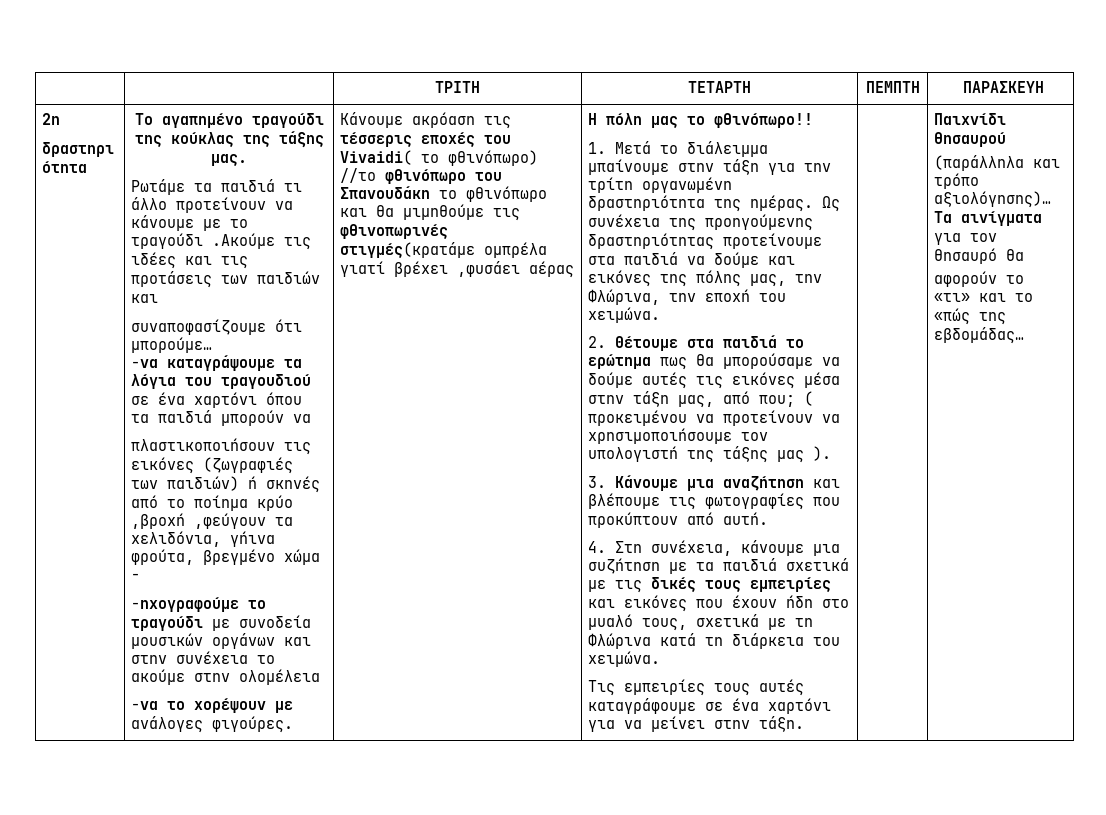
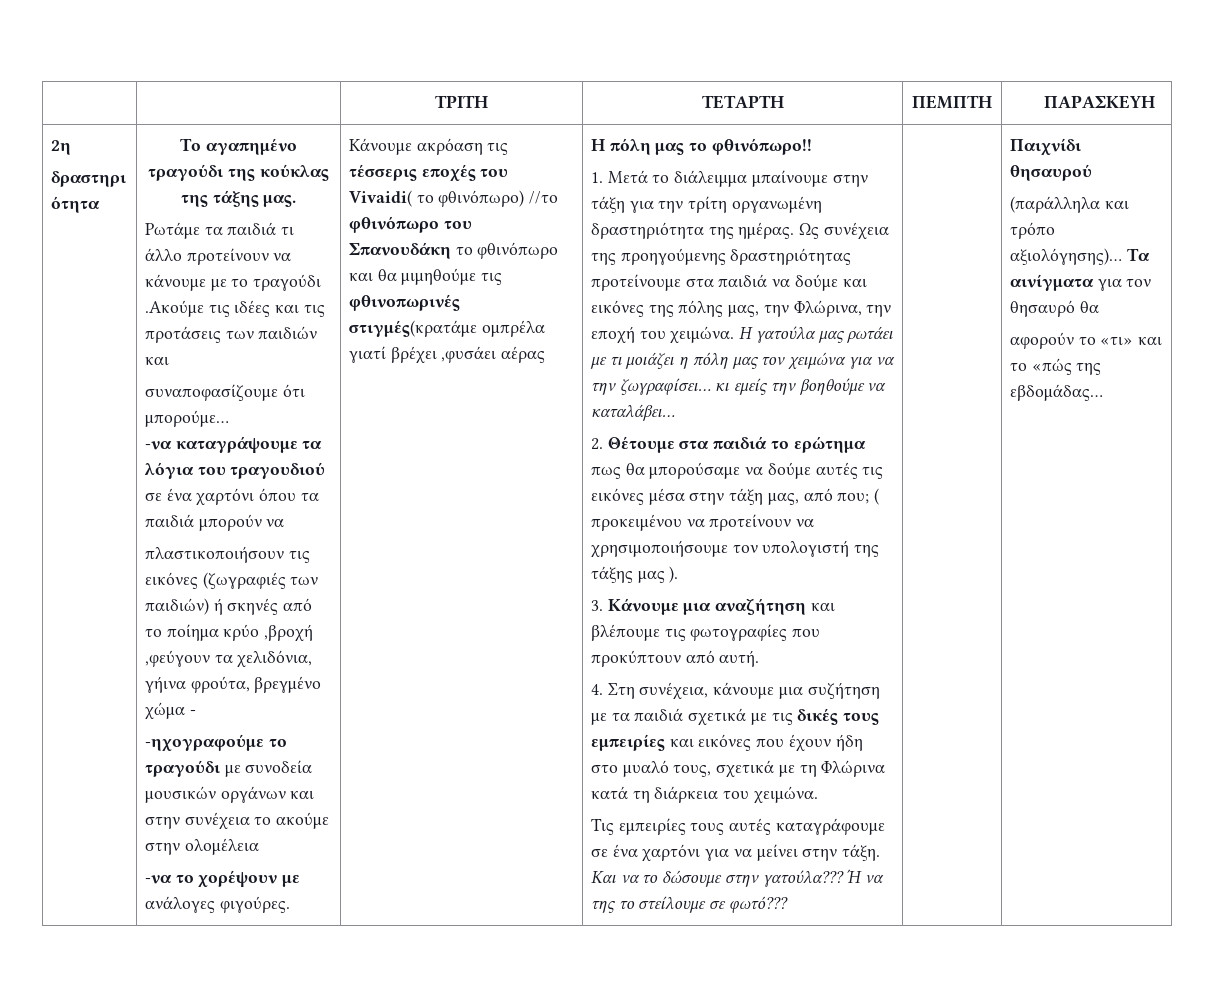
(661, 315) none -> [739,326,894,343] [590,352,895,370] [591,378,887,395] [591,404,676,421] Η γατούλα μας ρωτάει με τι μοιάζει η πόλη μας τον χειμώνα για να την ζωγραφίσει… κι εμείς την βοηθούμε να καταλάβει…
(805, 724) none -> [591,869,885,887] [591,896,788,913] Και να το δώσουμε στην γατούλα??? Ή να της το στείλουμε σε φωτό???

